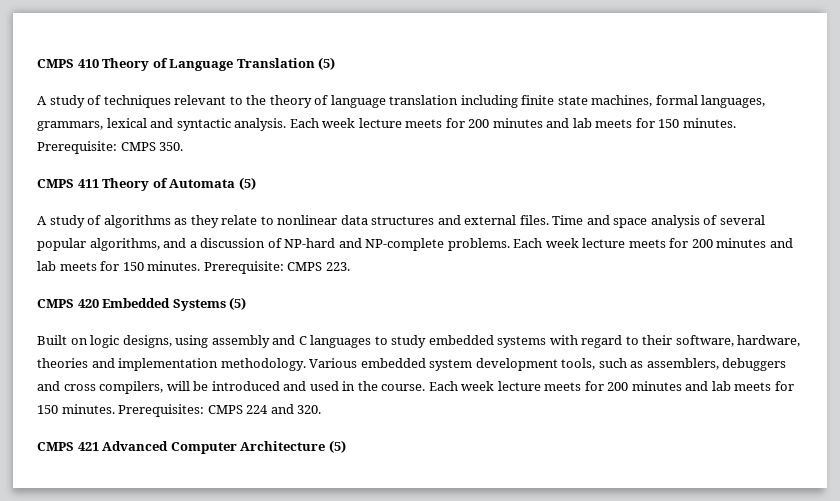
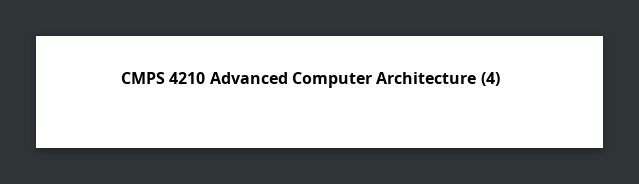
[37,57,336,71] [37,95,766,108] [37,118,736,131] [37,141,184,154] [37,177,256,191] [37,215,765,228] [37,238,793,251] [37,261,350,274] [37,297,247,311] [37,335,801,348] [37,358,787,371] [37,381,794,394] [37,404,322,417] [37,442,99,451] CMPS 410 Theory of Language Translation (5) // A study of techniques relevant to the theory of language translation including finite state machines, formal languages, grammars, lexical and syntactic analysis. Each week lecture meets for 200 minutes and lab meets for 150 minutes. Prerequisite: CMPS 350. // CMPS 411 Theory of Automata (5) // A study of algorithms as they relate to nonlinear data structures and external files. Time and space analysis of several popular algorithms, and a discussion of NP-hard and NP-complete problems. Each week lecture meets for 200 minutes and lab meets for 150 minutes. Prerequisite: CMPS 223. // CMPS 420 Embedded Systems (5) // Built on logic designs, using assembly and C languages to study embedded systems with regard to their software, hardware, theories and implementation methodology. Various embedded system development tools, such as assemblers, debuggers and cross compilers, will be introduced and used in the course. Each week lecture meets for 200 minutes and lab meets for 150 minutes. Prerequisites: CMPS 224 and 320. // CMPS 421 -> [121,72,206,84] CMPS 4210
[328,440,346,453] (5) -> [480,72,500,86] (4)

